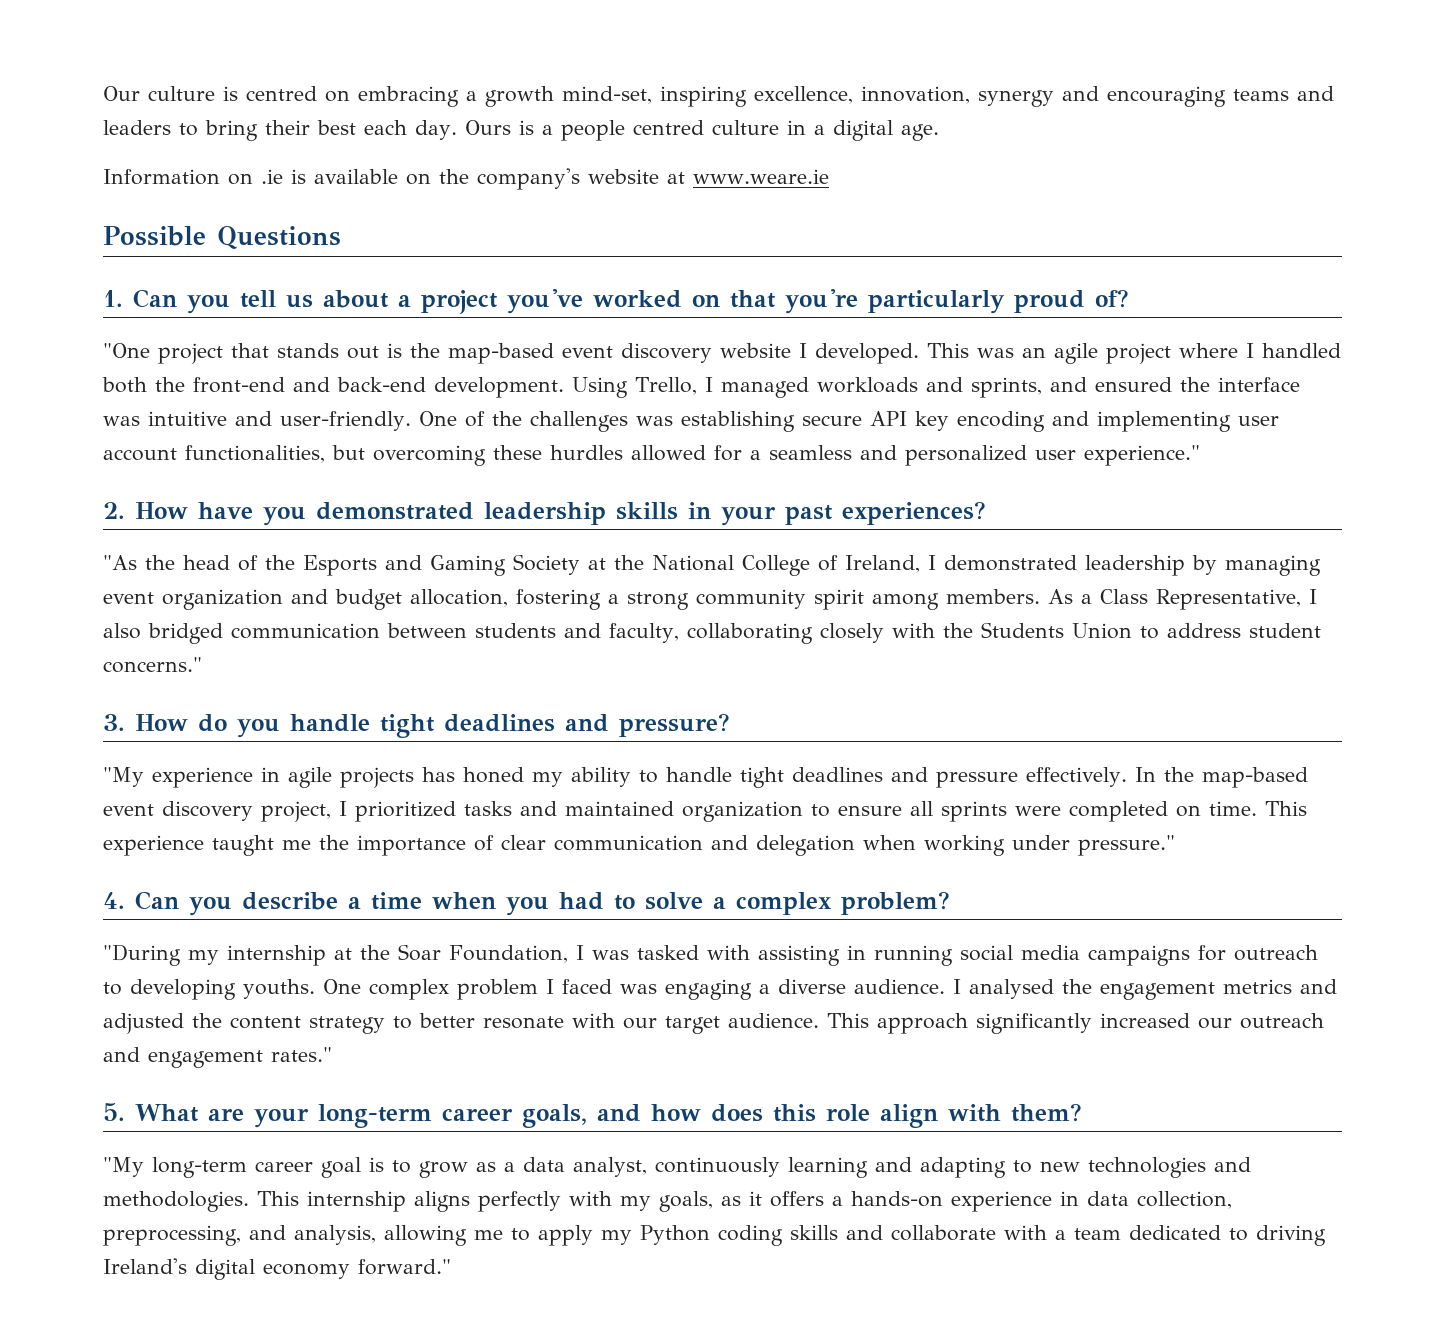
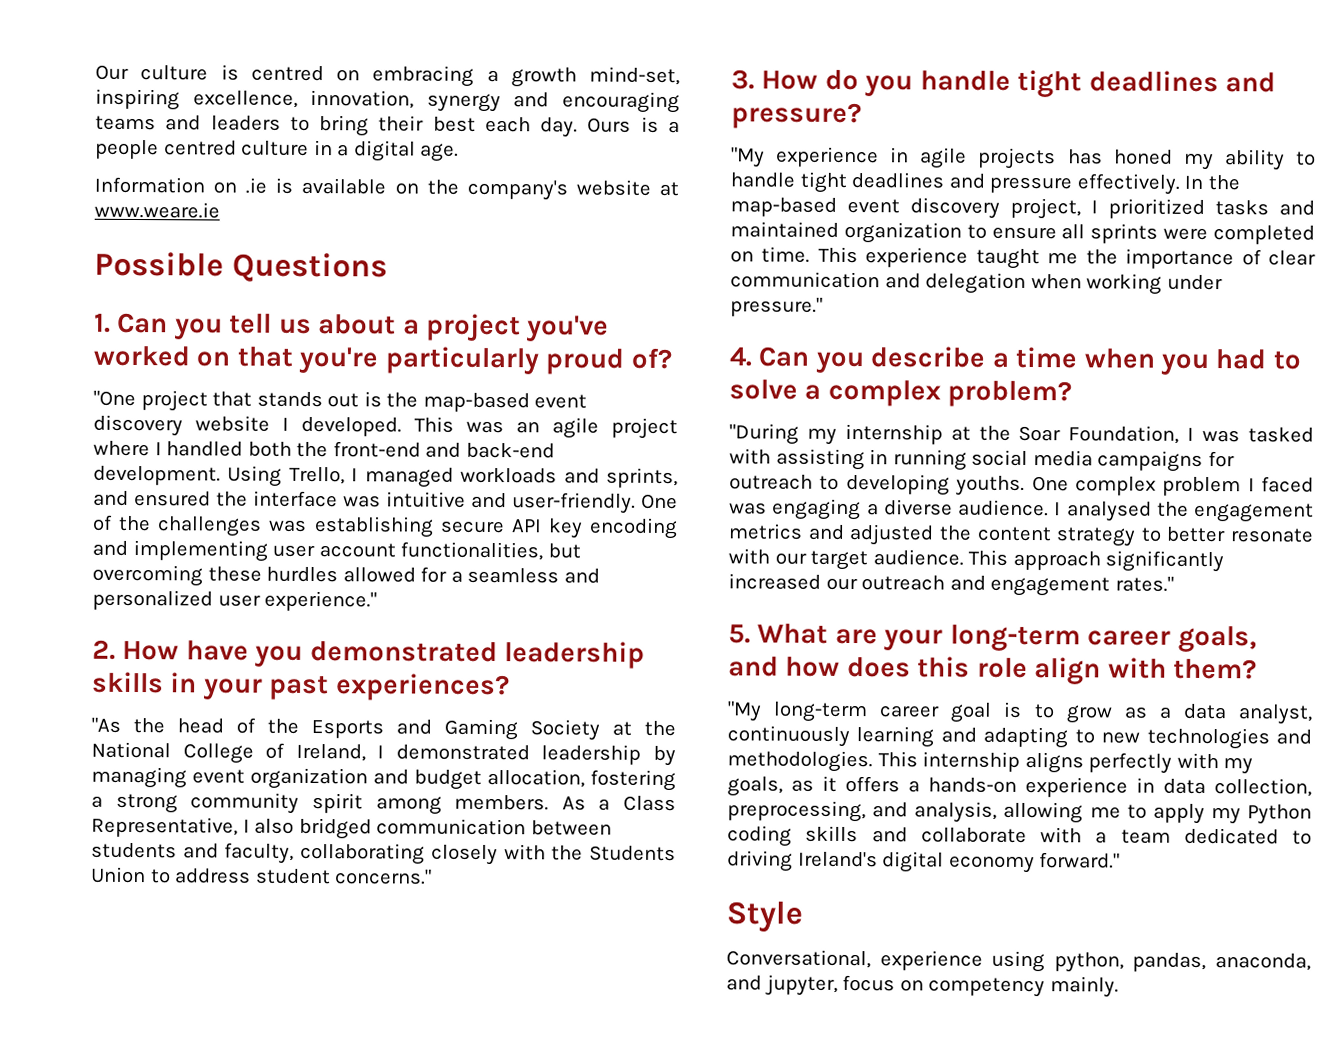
(451, 1267) none -> [726,901,803,933] [726,949,1311,973] [726,974,1119,998] // Style // Conversational, experience using python, pandas, anaconda, and jupyter, focus on competency mainly.

